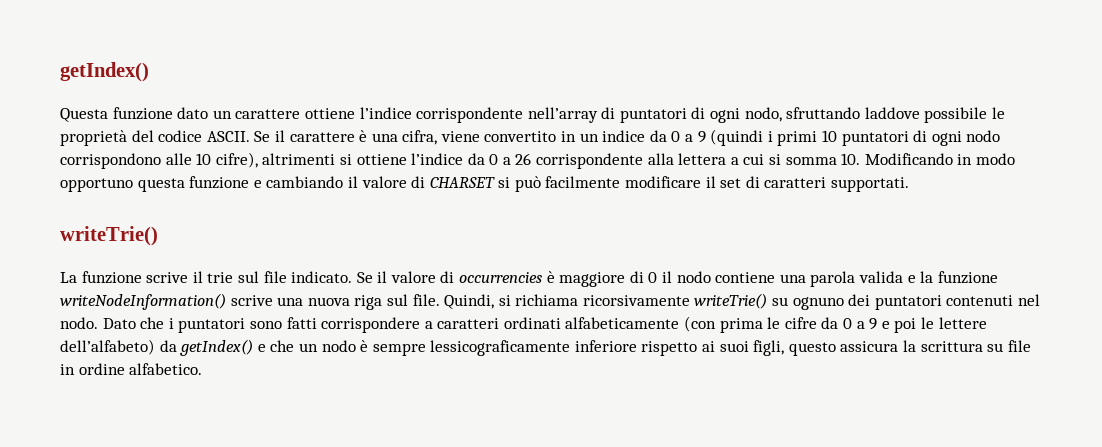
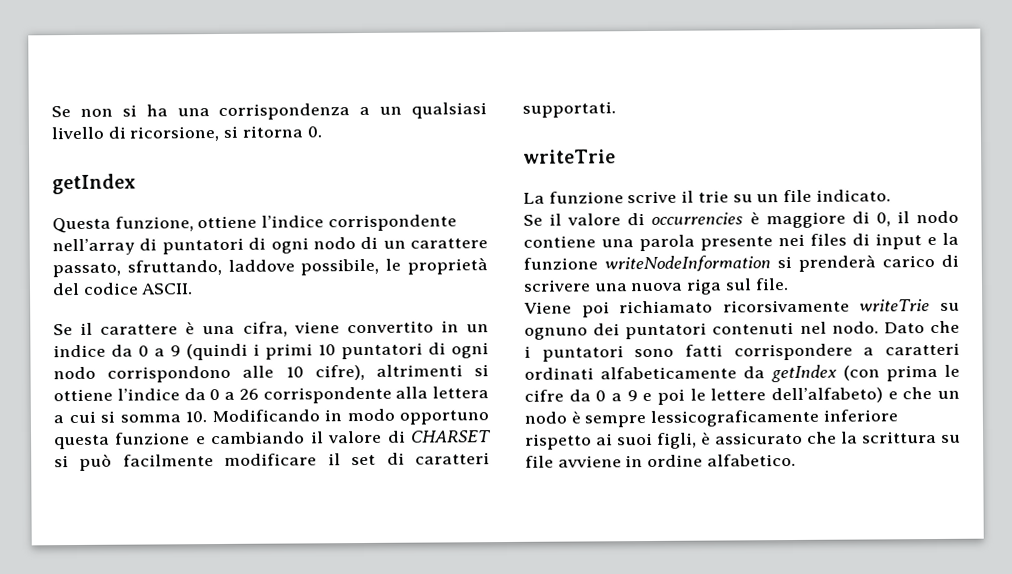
[60,62,149,82] [60,107,301,122] getIndex() // Questa funzione dato un carattere -> [51,102,487,121] [51,125,322,142] [52,173,136,195] [52,216,194,234] Se non si ha una corrispondenza a un qualsiasi livello di ricorsione, si ritorna 0. // getIndex // Questa funzione,
[744,107,988,123] nodo, sfruttando laddove possibile -> [312,236,488,250] [52,258,380,278] nodo di un carattere passato, sfruttando, laddove possibile,
(250, 136) none -> (194, 289) //
[60,226,158,246] writeTrie() -> [523,149,616,164] writeTrie
[237,271,259,283] sul -> [732,194,780,203] su un
(353, 277) none -> (891, 195) //
[648,272,658,283] 0 -> [875,212,891,227] 0,
[858,271,998,284] [60,293,273,310] valida e la funzione writeNodeInformation() scrive -> [700,232,959,251] [523,254,959,273] [523,279,591,292] presente nei files di input e la funzione writeNodeInformation si prenderà carico di scrivere
[444,293,768,309] Quindi, si richiama ricorsivamente writeTrie() -> [524,299,931,318] // Viene poi richiamato ricorsivamente writeTrie
(680, 323) none -> [743,364,837,383] da getIndex
[159,339,254,356] da getIndex() -> (883, 395) none
[788,341,899,356] questo assicura -> [701,431,837,445] è assicurato che
(1031, 346) none -> [557,455,622,468] avviene

